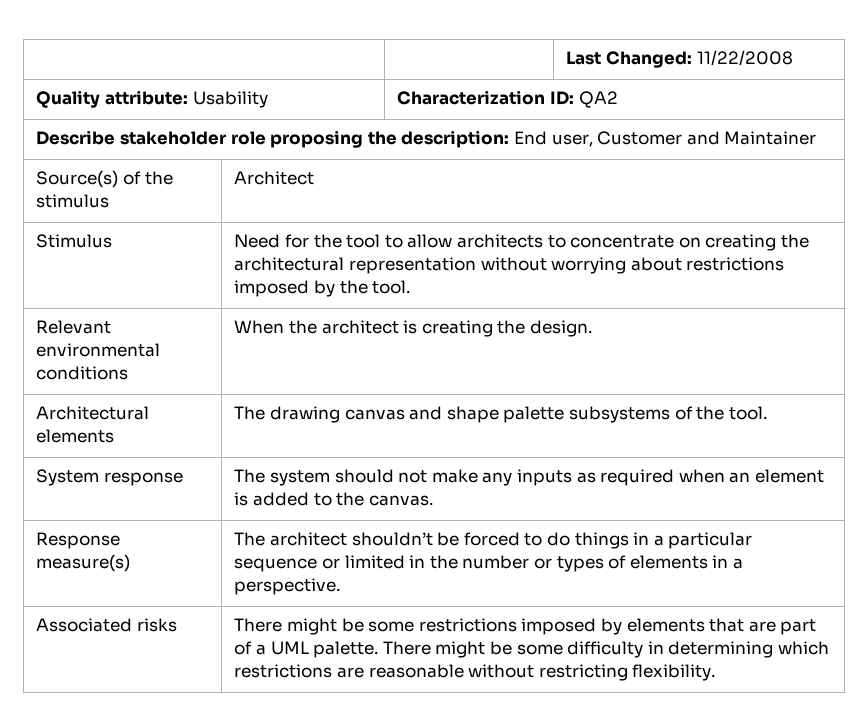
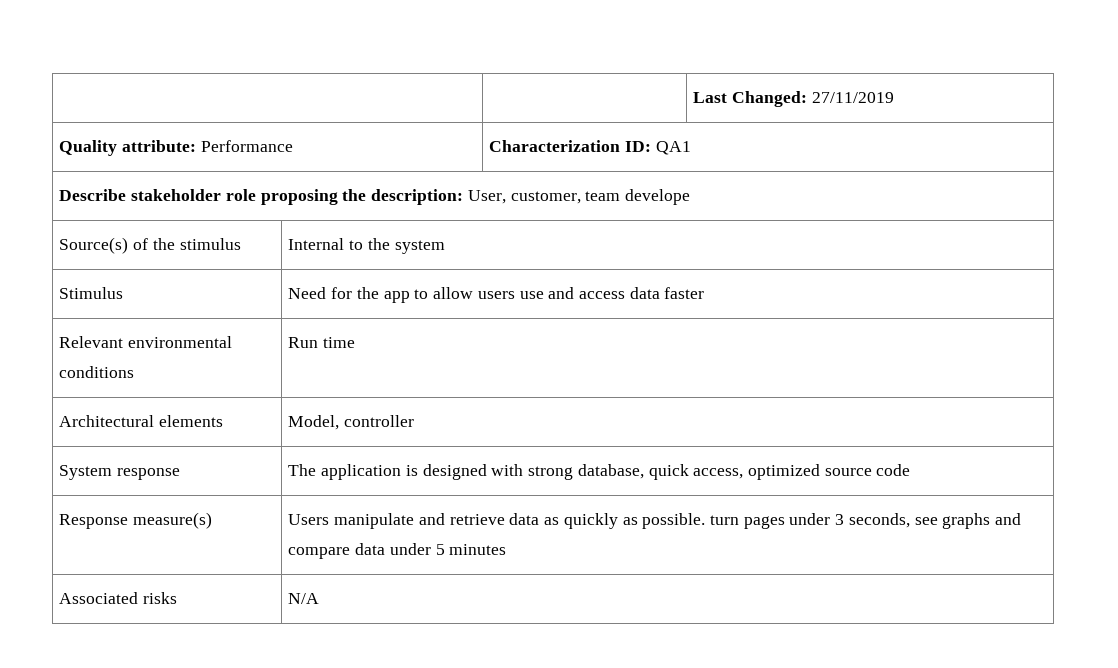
[696,50,793,66] 11/22/2008 -> [811,92,894,103] 27/11/2019
[192,91,268,108] Usability -> [200,140,293,152] Performance
[578,91,618,108] QA2 -> [655,141,691,155] QA1
[514,131,817,147] End user, Customer and Maintainer -> [467,189,691,205] User, customer, team develope
[234,171,315,185] Architect -> [288,238,445,254] Internal to the system
[346,234,381,248] tool -> [383,291,410,303] app
[457,234,809,251] [234,257,785,274] [234,280,411,297] [36,320,112,334] [36,343,161,357] [36,366,129,380] [234,320,593,337] [36,406,150,420] [36,429,115,443] [234,406,767,423] [36,469,184,486] [234,469,824,486] [234,492,433,506] [36,532,121,549] [36,554,131,572] [234,532,753,549] [234,555,743,572] [234,578,341,595] [36,618,178,632] [234,618,817,635] [234,641,829,658] [234,664,716,681] architects to concentrate on creating the architectural representation without worrying about restrictions imposed by the tool. // Relevant environmental conditions | When the architect is creating the design. // Architectural elements | The drawing canvas and shape palette subsystems of the tool. // System response | The system should not make any inputs as required when an element is added to the canvas. // Response measure(s) | The architect shouldn’t be forced to do things in a particular sequence or limited in the number or types of elements in a perspective. // Associated risks | There might be some restrictions imposed by elements that are part of a UML palette. There might be some difficulty in determining which restrictions are reasonable without restricting flexibility. -> [477,287,705,299] [59,336,233,348] [59,366,135,378] [288,337,356,348] [59,415,224,427] [288,415,415,430] [59,465,181,480] [288,464,911,480] [59,512,213,529] [288,513,1022,529] [288,543,507,559] [59,592,178,604] [288,593,320,604] users use and access data faster // Relevant environmental conditions | Run time // Architectural elements | Model, controller // System response | The application is designed with strong database, quick access, optimized source code // Response measure(s) | Users manipulate and retrieve data as quickly as possible. turn pages under 3 seconds, see graphs and compare data under 5 minutes // Associated risks | N/A

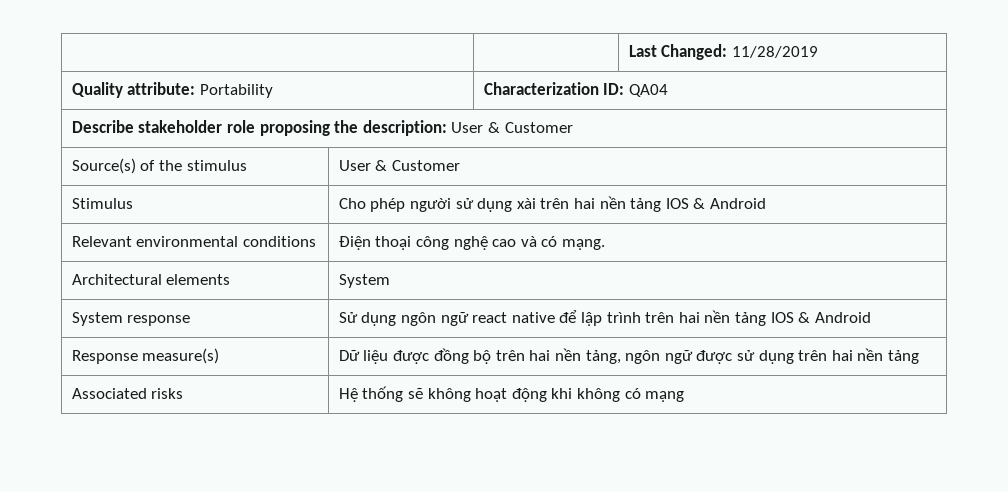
[811,92,894,103] 27/11/2019 -> [732,46,819,58] 11/28/2019
[200,140,293,152] Performance -> [200,84,274,98] Portability
[655,141,691,155] QA1 -> [629,84,669,97] QA04
[467,189,691,205] User, customer, team develope -> [451,122,573,133] User & Customer
[288,238,445,254] [59,287,124,299] [288,287,705,303] [59,336,233,348] [59,366,135,378] [288,337,356,348] Internal to the system // Stimulus | Need for the app to allow users use and access data faster // Relevant environmental conditions | Run time -> [338,160,461,171] [71,198,133,209] [338,196,766,212] [71,236,317,247] [338,236,605,250] User & Customer // Stimulus | Cho phép người sử dụng xài trên hai nền tảng IOS & Android // Relevant environmental conditions | Điện thoại công nghệ cao và có mạng.
[288,415,415,430] Model, controller -> [338,274,390,288] System
[288,464,911,480] [59,512,213,529] [288,513,1022,529] [288,543,507,559] [59,592,178,604] [288,593,320,604] The application is designed with strong database, quick access, optimized source code // Response measure(s) | Users manipulate and retrieve data as quickly as possible. turn pages under 3 seconds, see graphs and compare data under 5 minutes // Associated risks | N/A -> [338,310,871,326] [71,348,220,364] [338,348,919,364] [71,388,184,399] [338,386,685,402] Sử dụng ngôn ngữ react native để lập trình trên hai nền tảng IOS & Android // Response measure(s) | Dữ liệu được đồng bộ trên hai nền tảng, ngôn ngữ được sử dụng trên hai nền tảng // Associated risks | Hệ thống sẽ không hoạt động khi không có mạng

